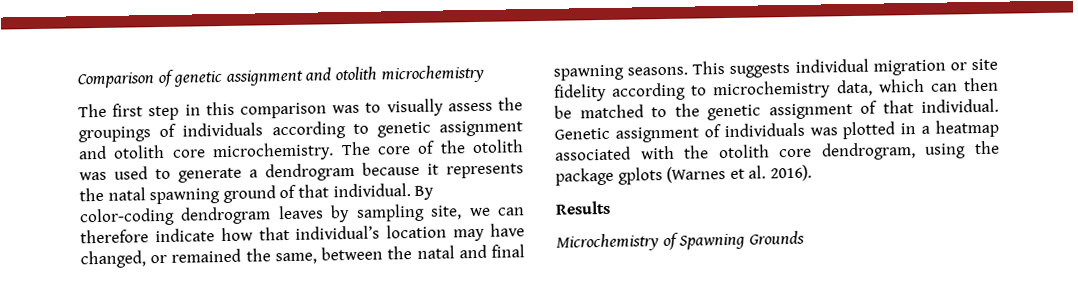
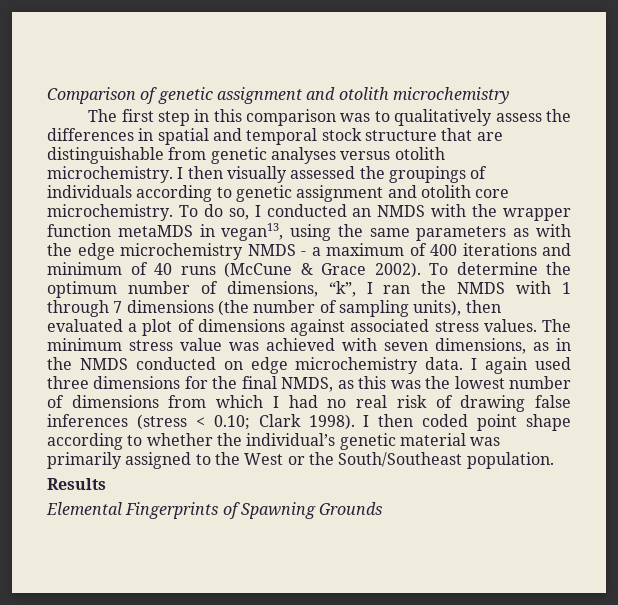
[386,98,493,117] visually assess -> [394,109,571,126] [47,128,503,145] [47,147,445,164] [47,166,356,183] qualitatively assess the differences in spatial and temporal stock structure that are distinguishable from genetic analyses versus otolith microchemistry. I then visually assessed
[340,139,524,156] [79,161,524,183] [79,183,435,205] [79,203,525,227] [80,223,525,244] [80,244,525,269] [553,58,998,81] [554,77,1000,102] [554,98,999,121] [554,119,999,143] [555,140,1000,161] [555,164,812,186] The core of the otolith was used to generate a dendrogram because it represents the natal spawning ground of that individual. By color-coding dendrogram leaves by sampling site, we can therefore indicate how that individual’s location may have changed, or remained the same, between the natal and final spawning seasons. This suggests individual migration or site fidelity according to microchemistry data, which can then be matched to the genetic assignment of that individual. Genetic assignment of individuals was plotted in a heatmap associated with the otolith core dendrogram, using the package gplots (Warnes et al. 2016). -> [178,204,571,221] [47,223,571,241] [47,243,571,260] [47,262,571,278] [47,281,571,298] [47,300,501,317] [47,319,571,336] [47,338,571,354] [47,357,572,374] [47,376,571,392] [47,395,572,412] [47,414,571,431] [47,433,501,450] [47,452,554,469] To do so, I conducted an NMDS with the wrapper function metaMDS in vegan13, using the same parameters as with the edge microchemistry NMDS - a maximum of 400 iterations and minimum of 40 runs (McCune & Grace 2002). To determine the optimum number of dimensions, “k”, I ran the NMDS with 1 through 7 dimensions (the number of sampling units), then evaluated a plot of dimensions against associated stress values. The minimum stress value was achieved with seven dimensions, as in the NMDS conducted on edge microchemistry data. I again used three dimensions for the final NMDS, as this was the lowest number of dimensions from which I had no real risk of drawing false inferences (stress < 0.10; Clark 1998). I then coded point shape according to whether the individual’s genetic material was primarily assigned to the West or the South/Southeast population.
[556,233,659,252] Microchemistry -> [46,502,219,519] Elemental Fingerprints

